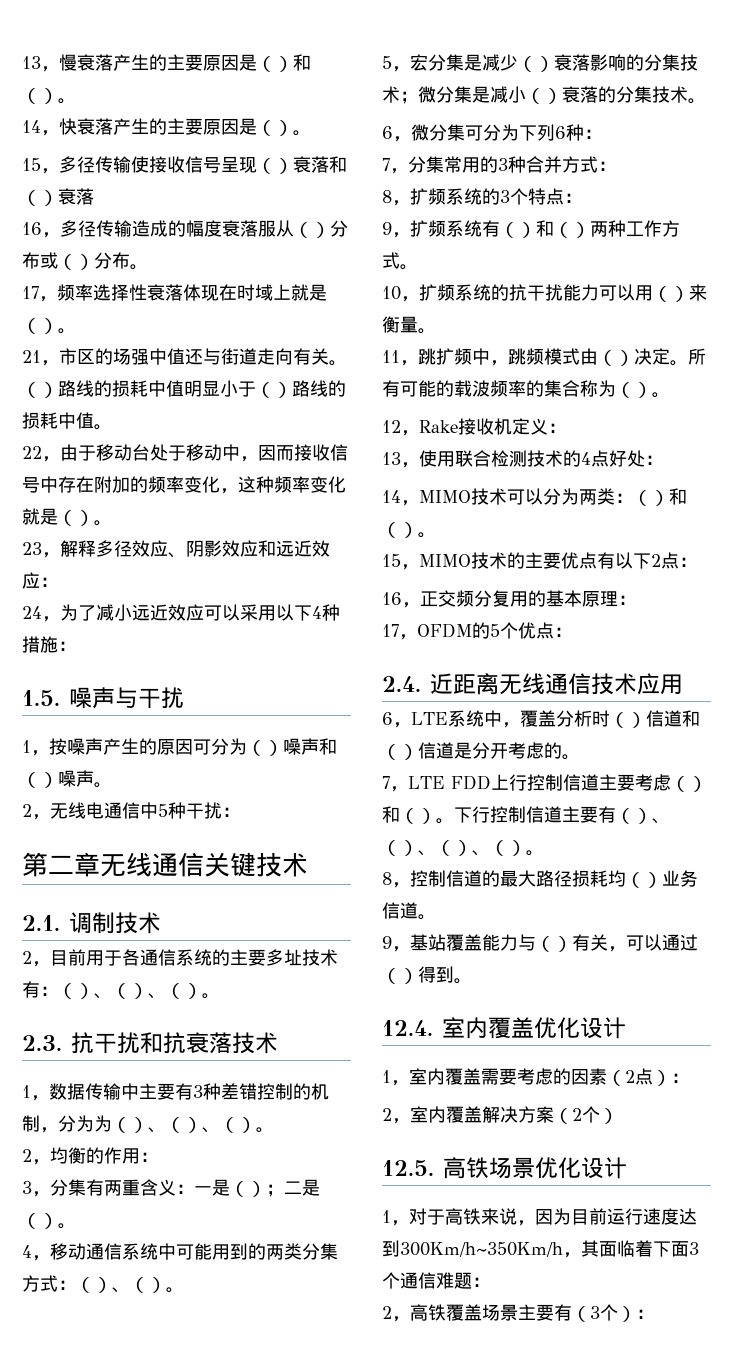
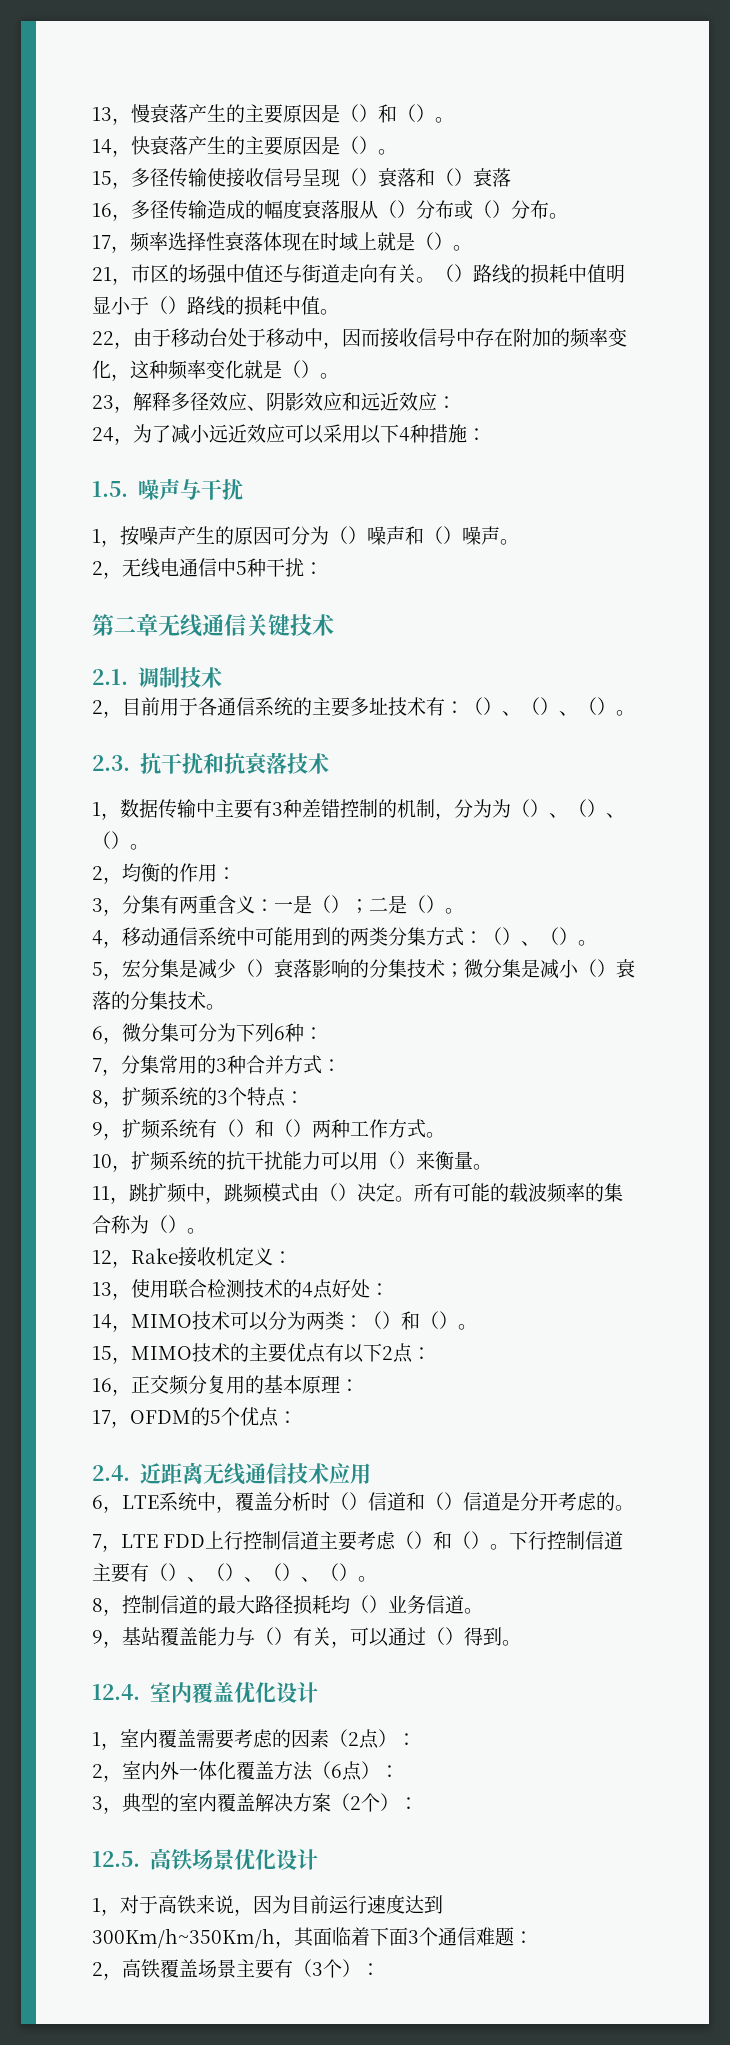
(446, 1114) none -> [160,1761,399,1781] [92,1793,217,1814] 外一体化覆盖方法（6点）： // 3，典型的室内
(618, 1116) none -> [399,1797,418,1810] ：

